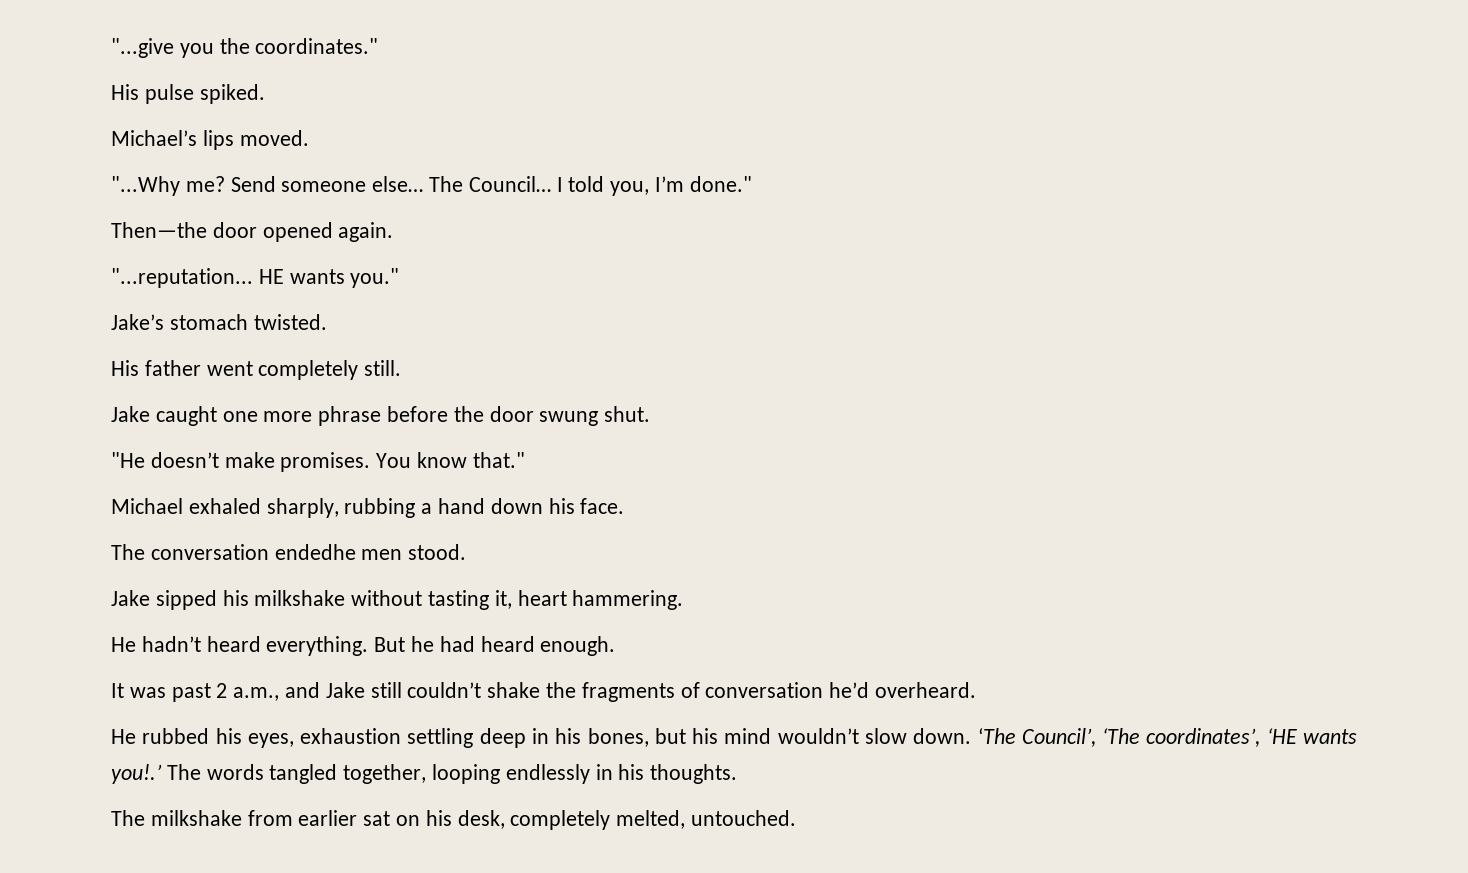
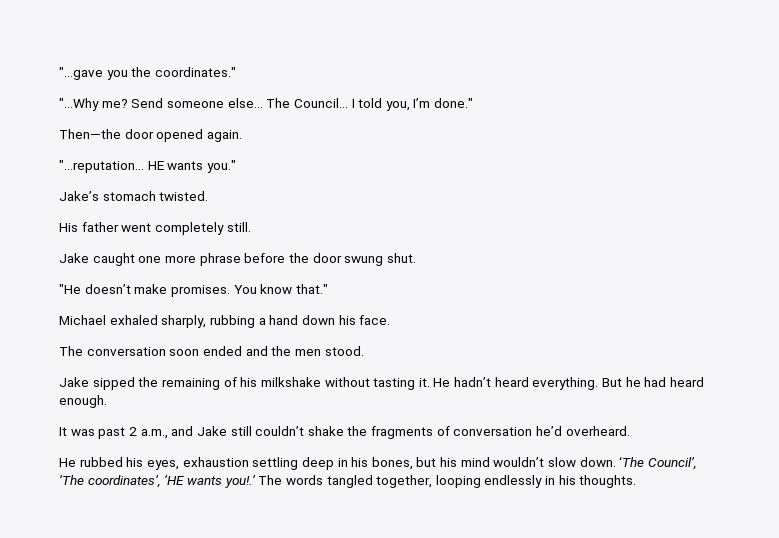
[111,38,174,58] "...give -> [59,67,103,80] "...gave
[111,84,265,104] [111,130,309,150] // His pulse spiked. // Michael’s lips moved. -> (236, 72) none
[274,544,356,560] endedhe -> [169,346,292,356] soon ended and the
(217, 600) none -> [138,377,237,390] the remaining of
[494,590,684,610] it, heart hammering. // -> [418,378,430,387] it.
[111,810,797,830] // The milkshake from earlier sat on his desk, completely melted, untouched. -> (637, 481) none

